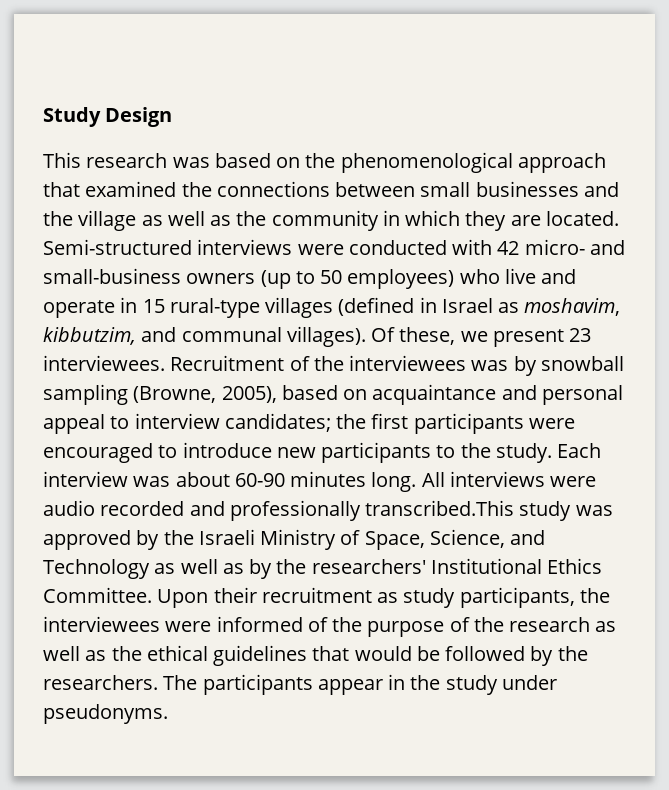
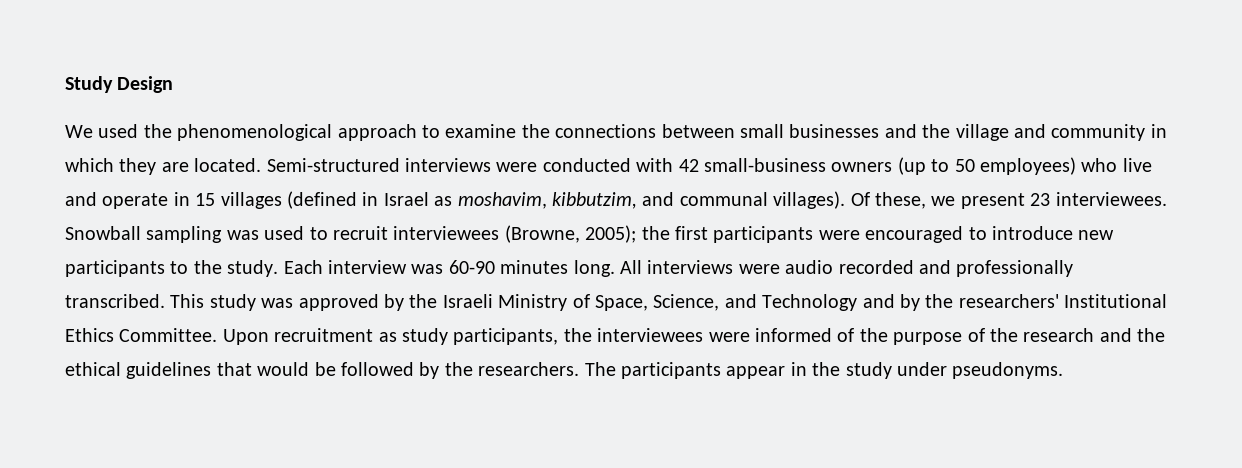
[43,152,301,168] This research was based on -> [65,124,139,138] We used
[43,181,177,197] that examined -> [422,124,517,138] to examine
[141,211,267,226] as well as the -> [1013,124,1046,138] and
[524,239,625,255] micro- and -> (699, 165) none
[169,298,260,318] rural-type -> (216, 199) none
[170,355,624,376] [43,384,623,405] [43,413,331,434] Recruitment of the interviewees was by snowball sampling (Browne, 2005), based on acquaintance and personal appeal to interview candidates; -> [65,225,637,243] Snowball sampling was used to recruit interviewees (Browne, 2005);
[175,472,230,487] about -> (444, 269) none
[365,500,515,516] transcribed.This -> [65,294,205,308] transcribed. This
[154,559,244,574] as well as -> [862,294,895,308] and
[213,587,257,603] their -> (269, 337) none
[595,621,617,632] [43,646,107,661] as well as -> [1099,328,1132,342] and

